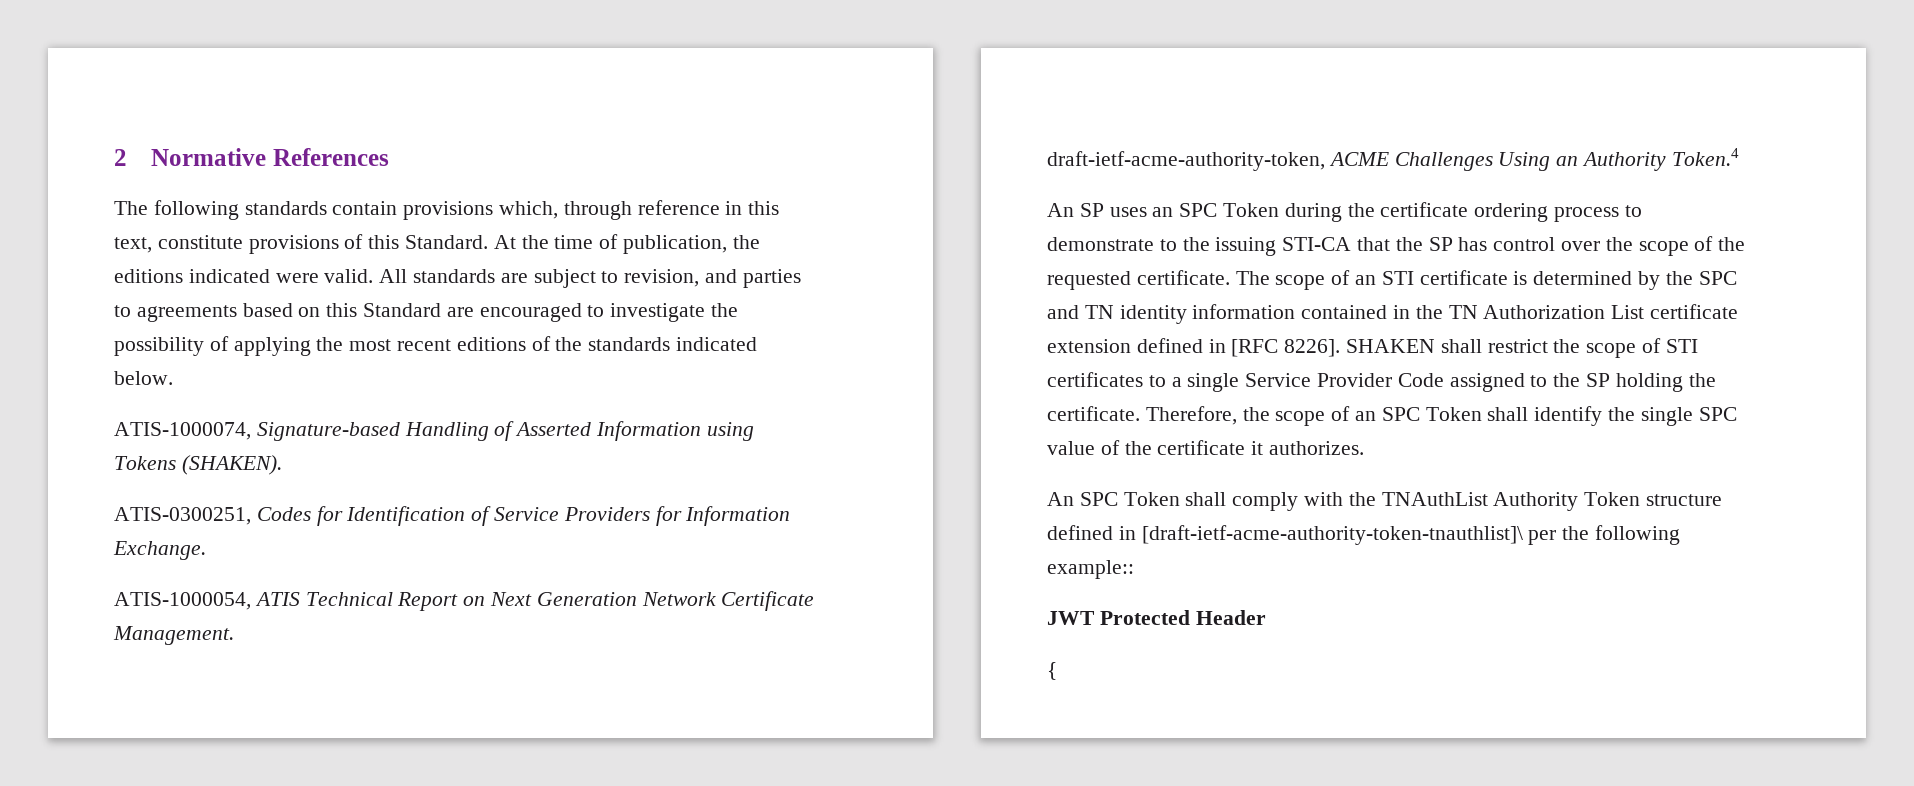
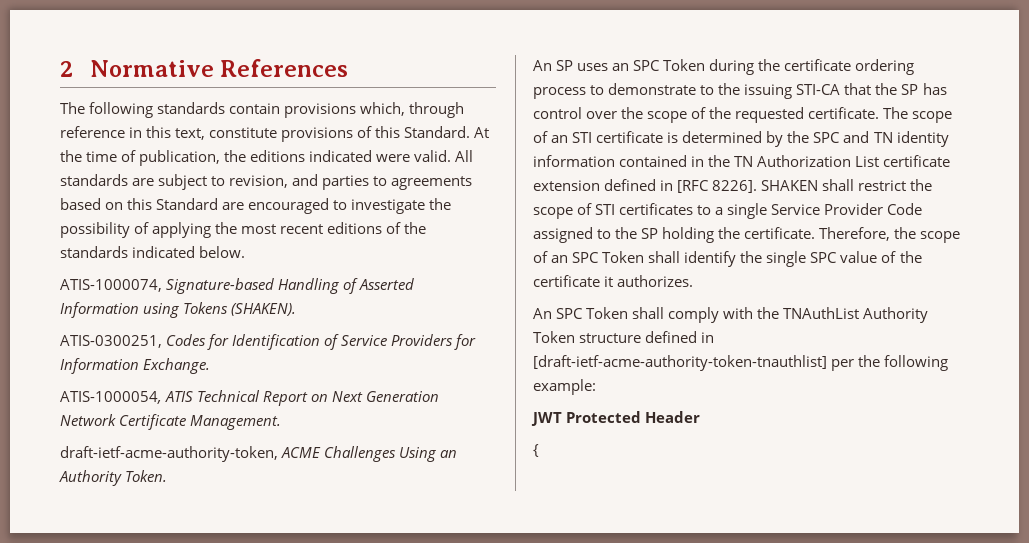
[1671,148,1739,166] Token.4 -> [125,470,168,482] Token.
[1141,525,1523,545] [draft-ietf-acme-authority-token-tnauthlist]\ -> [533,355,827,371] [draft-ietf-acme-authority-token-tnauthlist]
[1047,560,1134,579] example:: -> [533,379,596,395] example:

